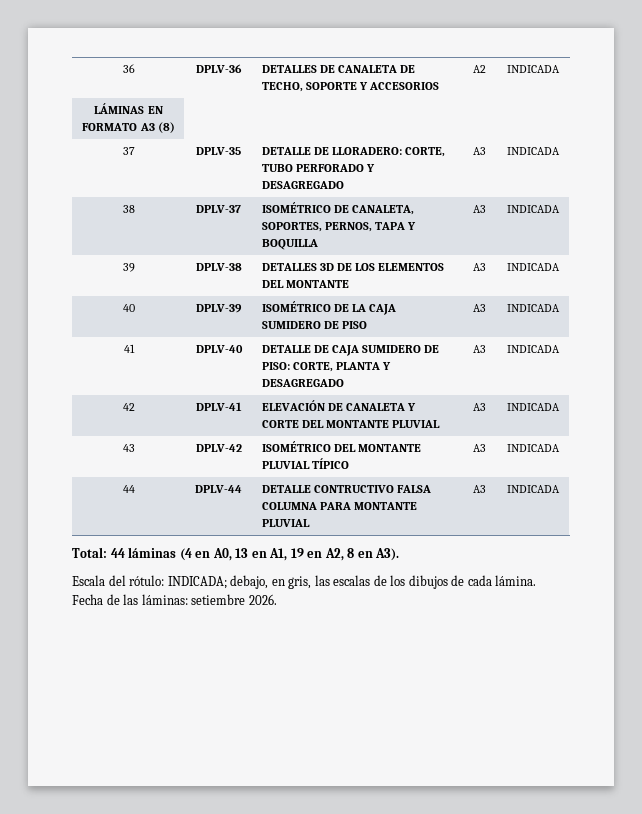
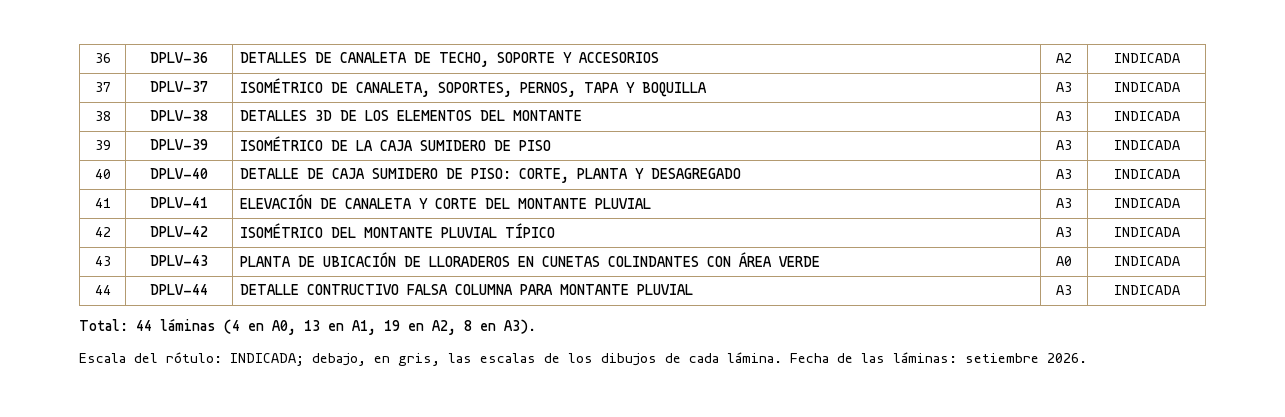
[94,103,163,114] [82,122,175,133] [122,147,135,155] [196,147,241,155] [261,147,446,157] [261,164,376,172] [261,181,344,189] [473,147,486,155] [507,147,560,155] [122,205,135,213] LÁMINAS EN FORMATO A3 (8) // 37 | DPLV-35 | DETALLE DE LLORADERO: CORTE, TUBO PERFORADO Y DESAGREGADO | A3 | INDICADA // 38 -> [94,82,111,92] 37
[122,263,135,272] 39 -> [94,111,111,121] 38
[122,304,135,312] 40 -> [94,140,111,150] 39
[123,344,135,353] 41 -> [94,169,111,179] 40
[122,403,135,411] 42 -> [94,198,111,208] 41
[122,444,135,452] 43 -> [94,227,111,237] 42
(560, 448) none -> [94,256,111,266] [150,255,208,266] [239,252,820,267] [1056,256,1072,266] [1113,256,1180,266] // 43 | DPLV-43 | PLANTA DE UBICACIÓN DE LLORADEROS EN CUNETAS COLINDANTES CON ÁREA VERDE | A0 | INDICADA

